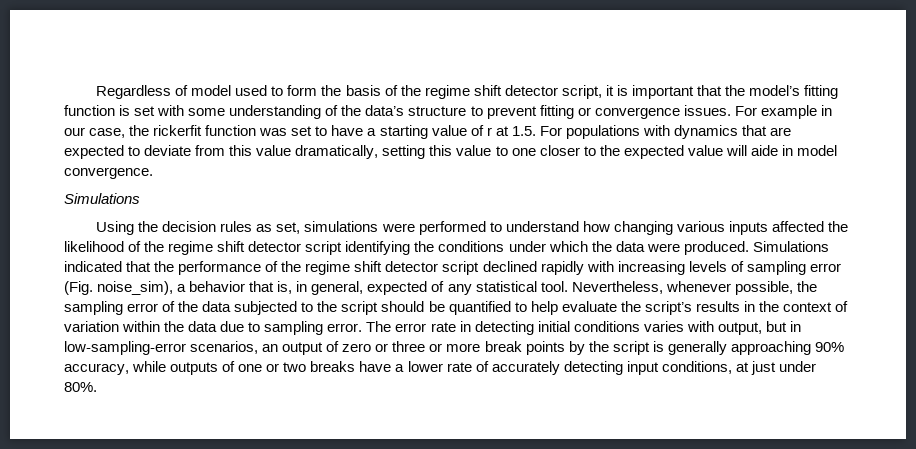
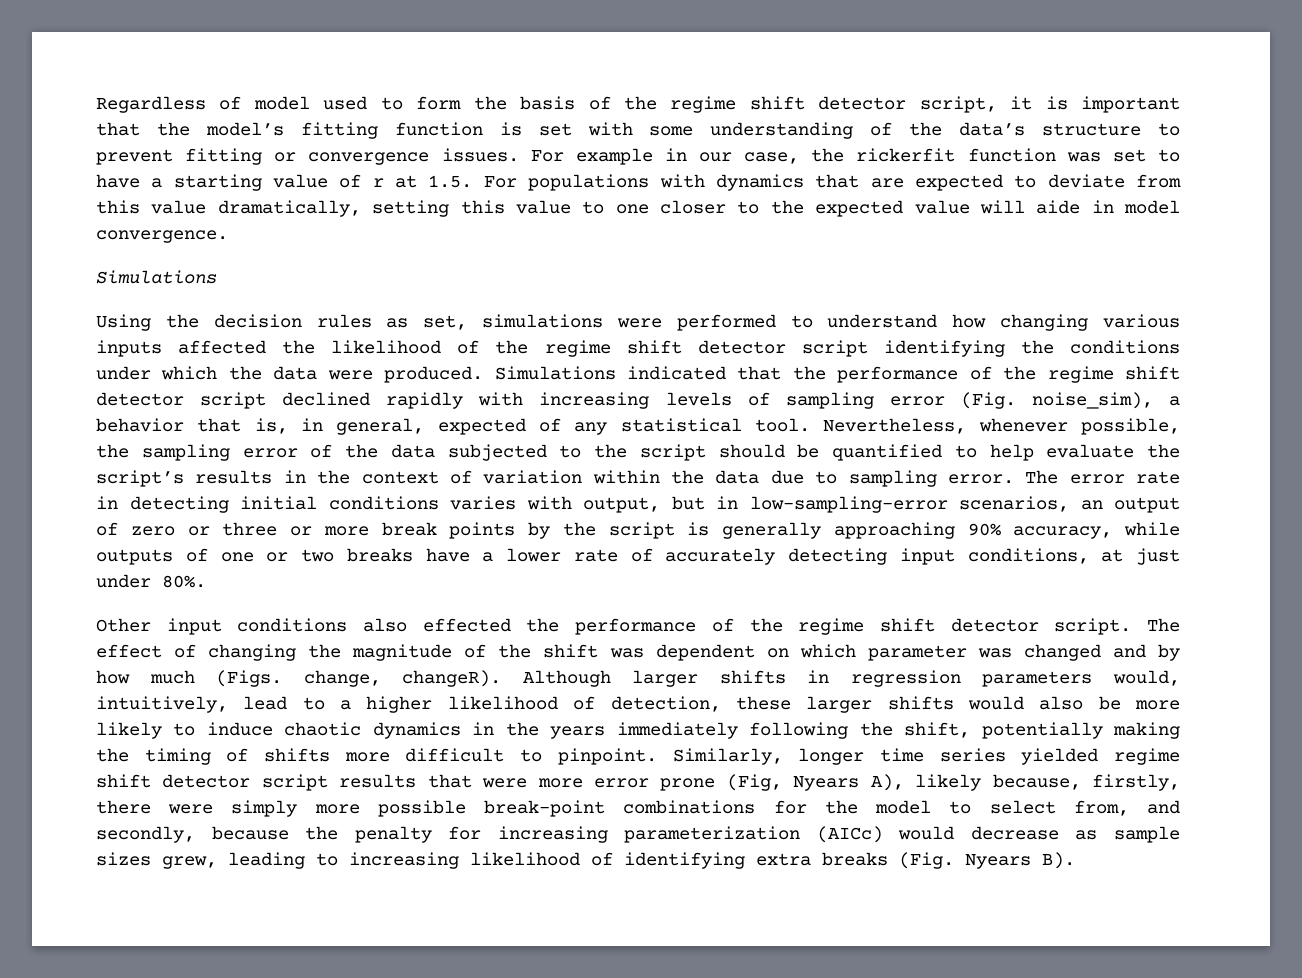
(97, 387) none -> [96,618,1181,635] [96,644,1180,661] [96,670,1180,687] [96,696,1181,713] [96,722,1180,739] [96,748,1181,765] [96,774,1180,791] [96,800,1181,817] [96,826,1180,843] [96,852,1075,869] // Other input conditions also effected the performance of the regime shift detector script. The effect of changing the magnitude of the shift was dependent on which parameter was changed and by how much (Figs. change, changeR). Although larger shifts in regression parameters would, intuitively, lead to a higher likelihood of detection, these larger shifts would also be more likely to induce chaotic dynamics in the years immediately following the shift, potentially making the timing of shifts more difficult to pinpoint. Similarly, longer time series yielded regime shift detector script results that were more error prone (Fig, Nyears A), likely because, firstly, there were simply more possible break-point combinations for the model to select from, and secondly, because the penalty for increasing parameterization (AICc) would decrease as sample sizes grew, leading to increasing likelihood of identifying extra breaks (Fig. Nyears B).

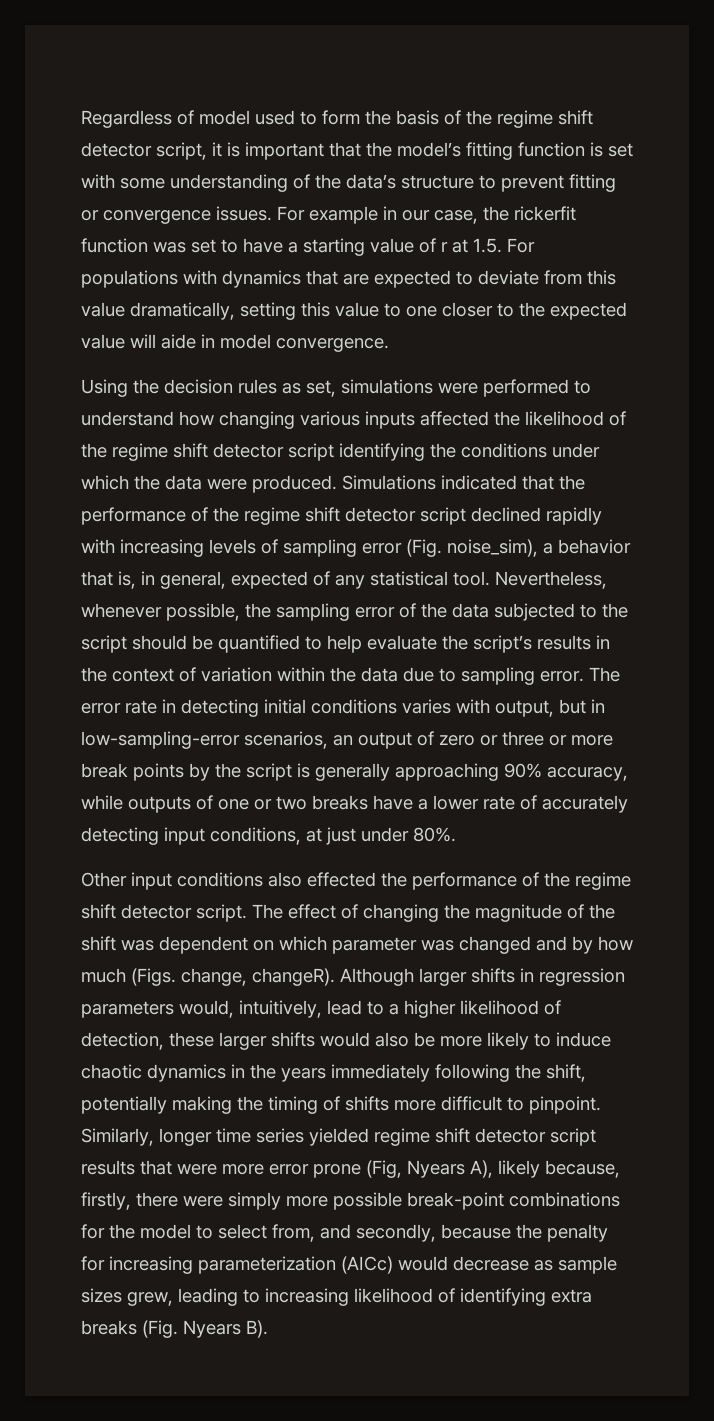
[96,270,217,284] // Simulations -> (389, 345) none

